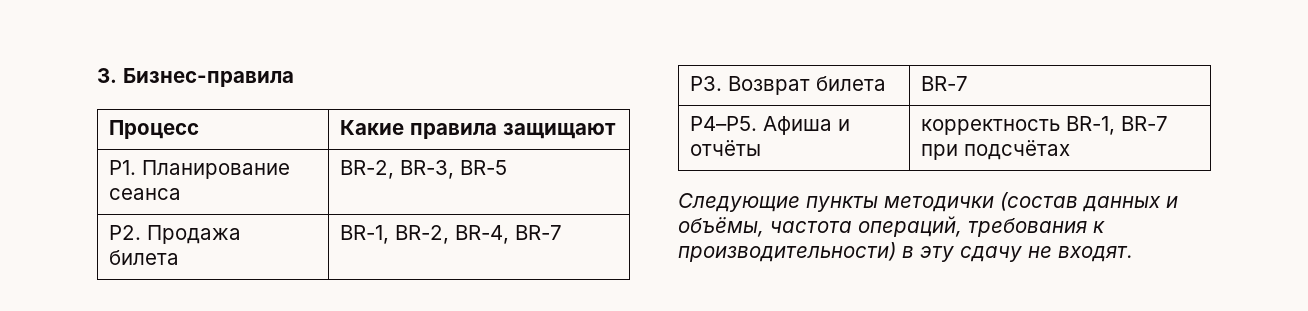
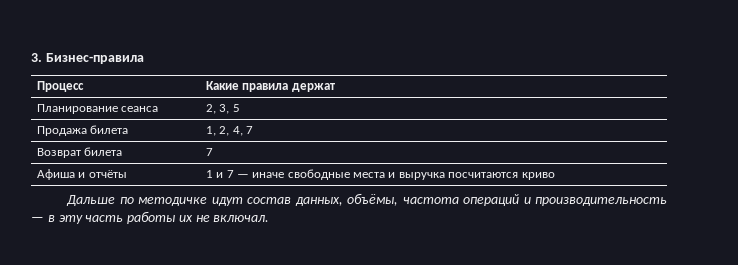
[503,123,617,139] [109,160,137,175] защищают // P1. -> [291,83,335,92] держат //
[340,160,508,179] [109,225,242,244] [109,250,180,265] [340,225,563,244] [690,76,723,91] BR-2, BR-3, BR-5 // P2. Продажа билета | BR-1, BR-2, BR-4, BR-7 // P3. -> [205,104,240,114] [36,125,129,136] [205,126,253,136] 2, 3, 5 // Продажа билета | 1, 2, 4, 7 //
[921,76,969,91] [690,116,758,131] BR-7 // P4–P5. -> [205,148,213,156] 7 //
[921,116,1169,135] [921,140,1071,160] [678,192,1178,212] [678,216,1105,237] [678,242,1133,262] корректность BR-1, BR-7 при подсчётах // Следующие пункты методички (состав данных и объёмы, частота операций, требования к производительности) в эту сдачу не входят. -> [205,169,555,180] [66,193,667,206] [31,211,270,224] 1 и 7 — иначе свободные места и выручка посчитаются криво // Дальше по методичке идут состав данных, объёмы, частота операций и производительность — в эту часть работы их не включал.

